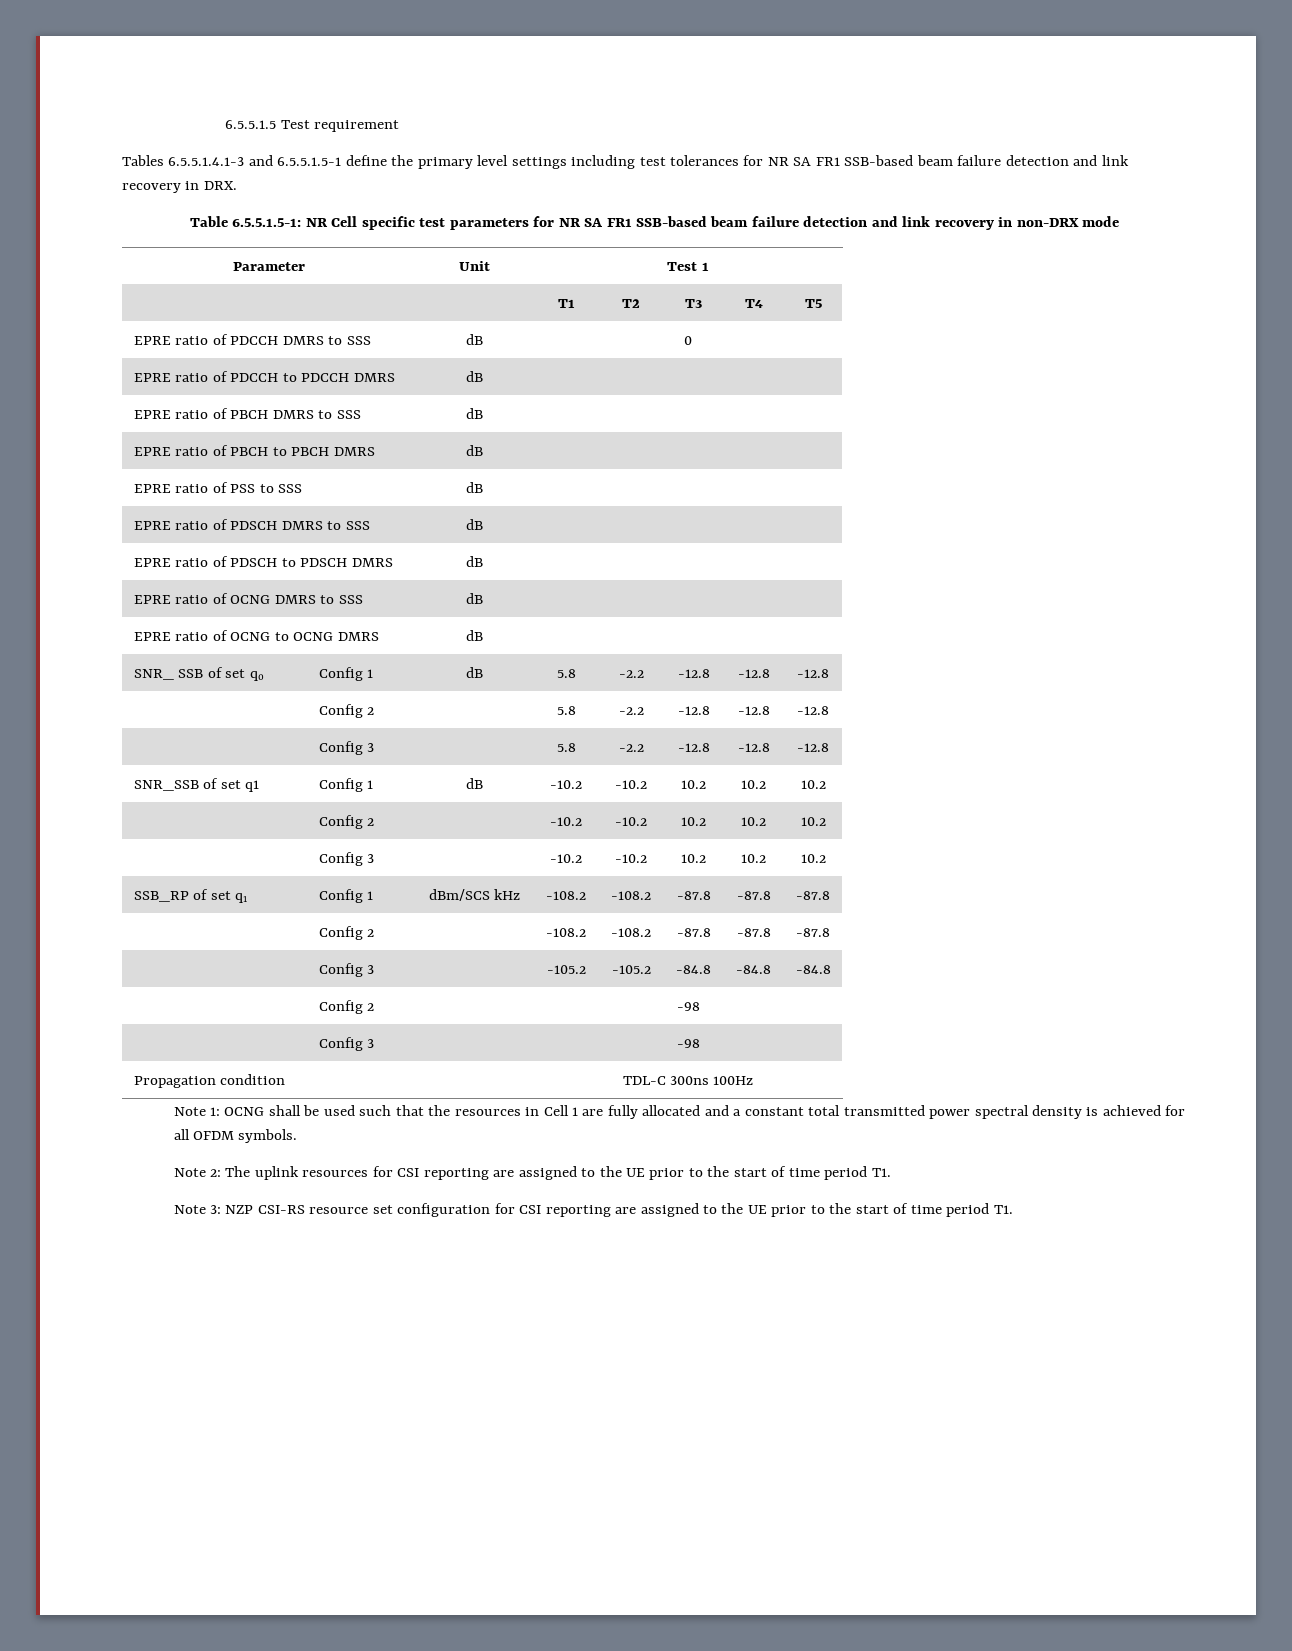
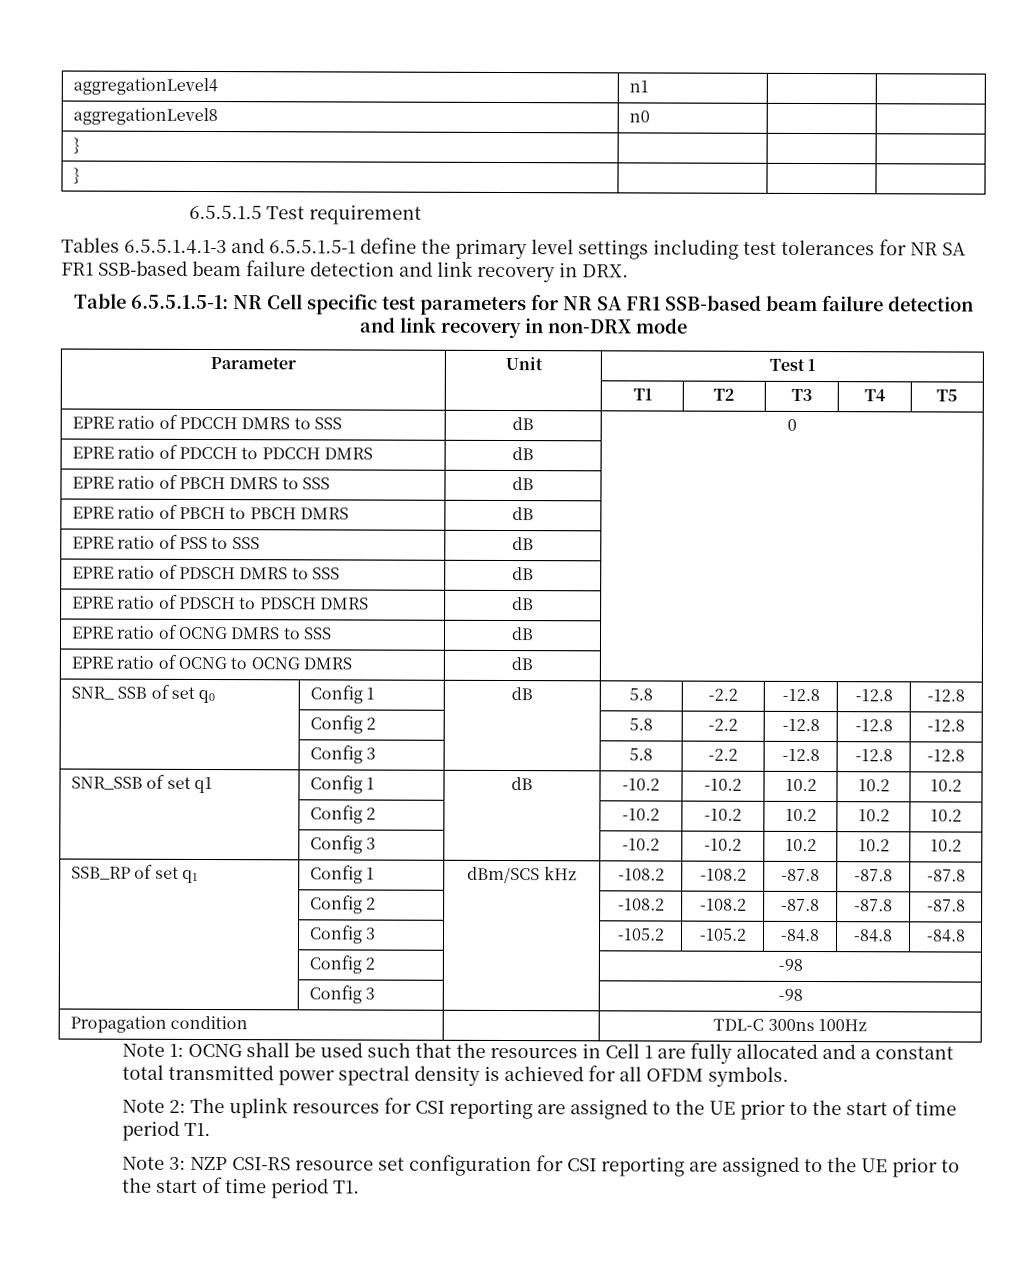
(225, 124) none -> [73,77,219,96] [629,80,650,93] [73,107,219,126] [629,110,651,123] [73,137,81,154] [73,167,81,184] aggregationLevel4 | n1 | | // aggregationLevel8 | n0 | | // } | | | // } | | | //

